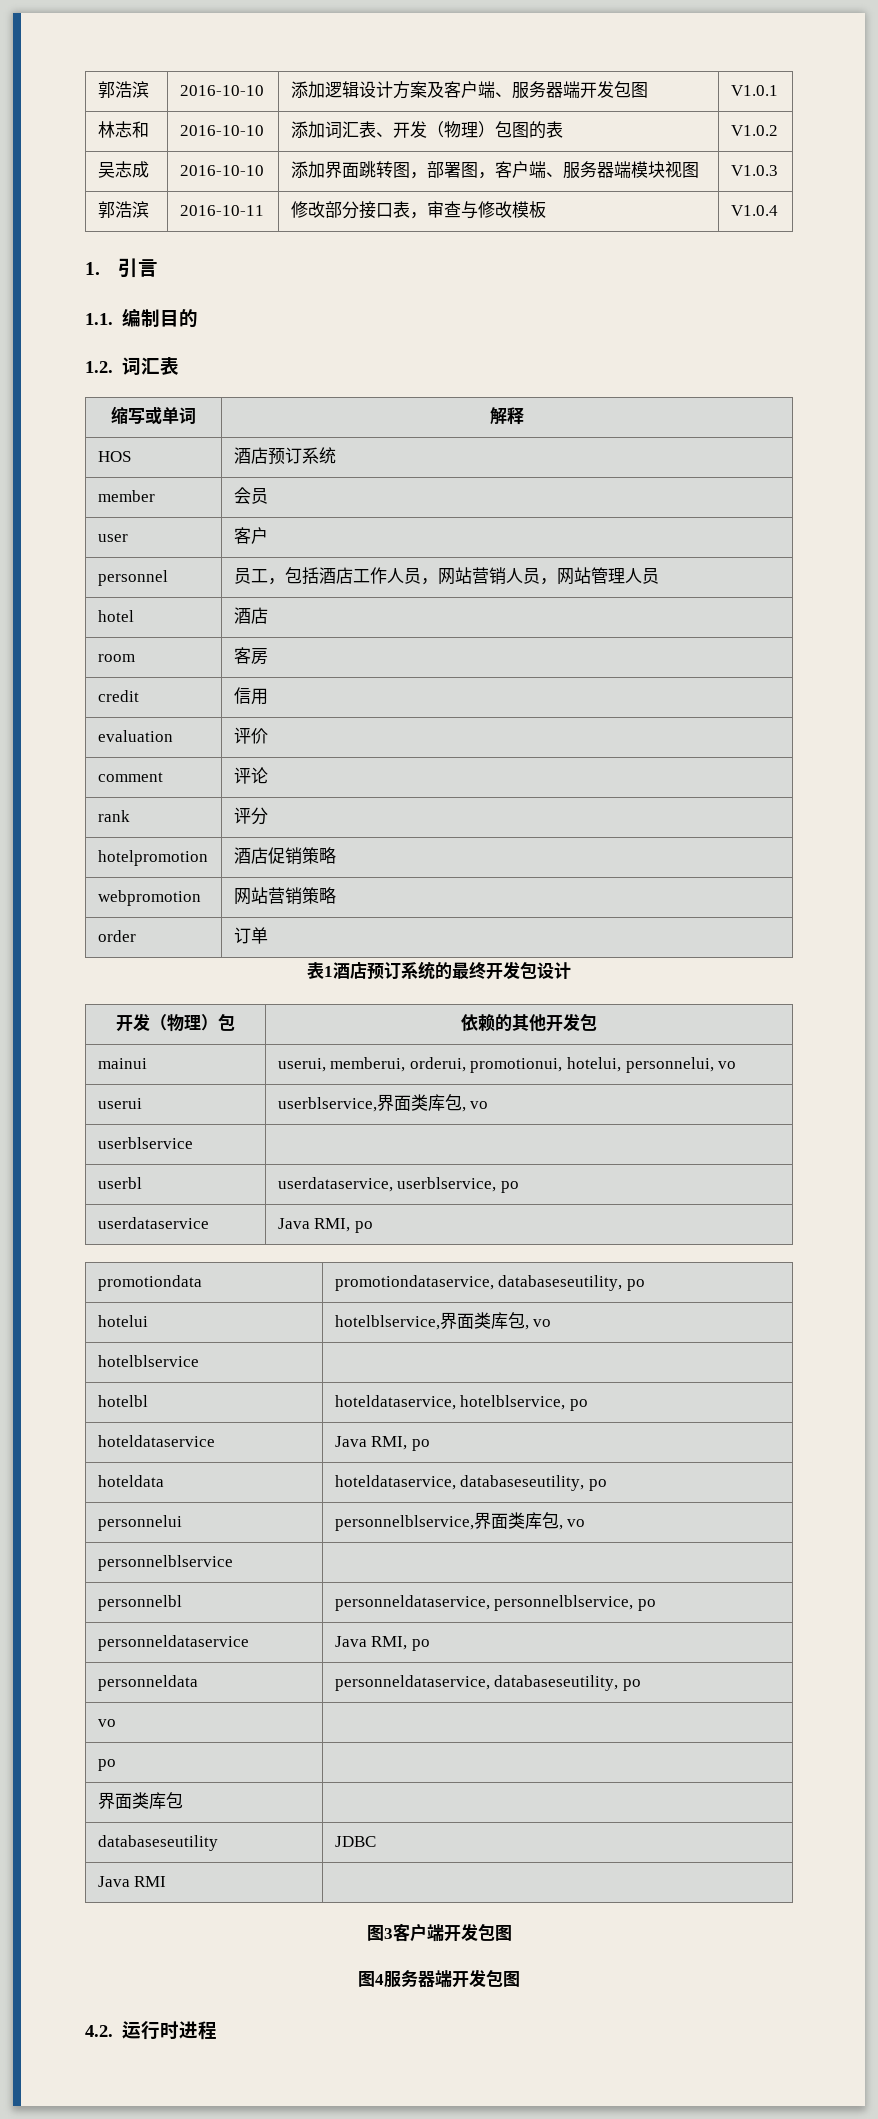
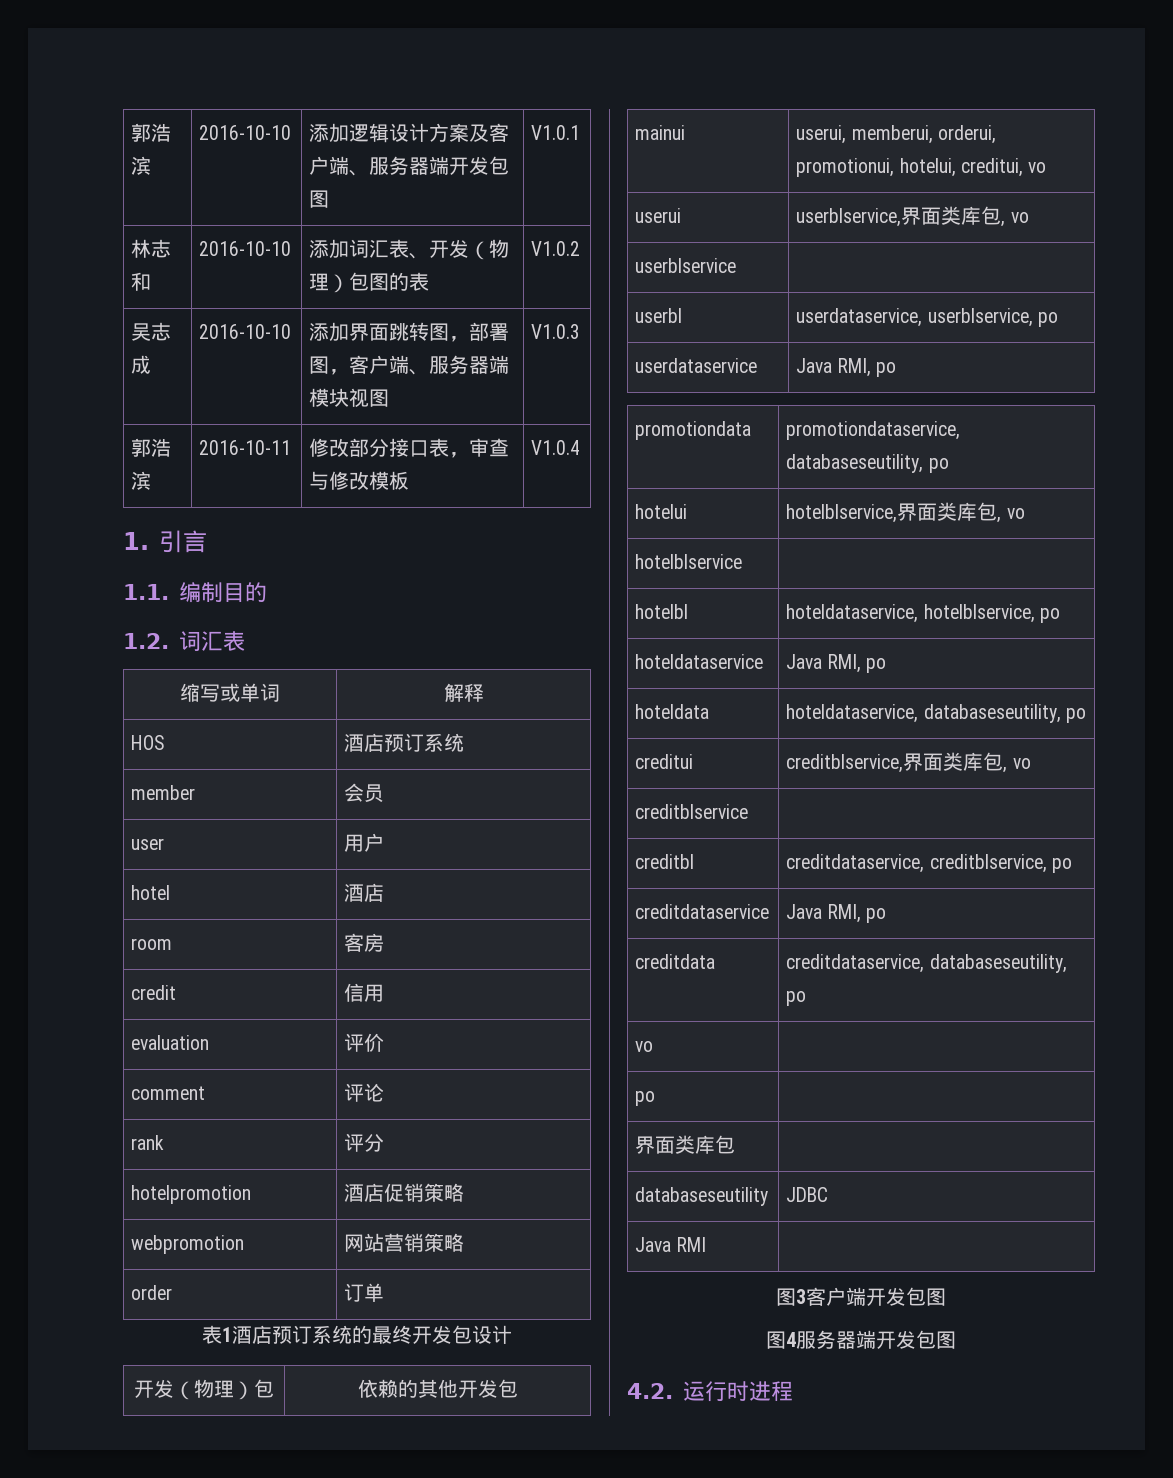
[233,527,268,544] [97,570,168,586] [233,567,659,585] 客户 // personnel | 员工，包括酒店工作人员，网站营销人员，网站管理人员 -> [344,833,385,852] 用户
[625,1057,714,1073] personnelui, -> [960,158,1023,177] creditui,
[97,1515,182,1531] [334,1512,586,1531] [97,1555,233,1571] [97,1595,182,1611] [334,1595,656,1611] [97,1635,249,1651] [334,1636,430,1651] [97,1675,198,1691] [334,1675,490,1691] personnelui | personnelblservice,界面类库包, vo // personnelblservice | // personnelbl | personneldataservice, personnelblservice, po // personneldataservice | Java RMI, po // personneldata | personneldataservice, -> [635,754,694,769] [786,752,1031,773] [635,804,749,819] [635,854,695,869] [786,854,1072,873] [635,904,770,919] [786,904,886,923] [635,954,716,969] [786,954,925,973] creditui | creditblservice,界面类库包, vo // creditblservice | // creditbl | creditdataservice, creditblservice, po // creditdataservice | Java RMI, po // creditdata | creditdataservice,

